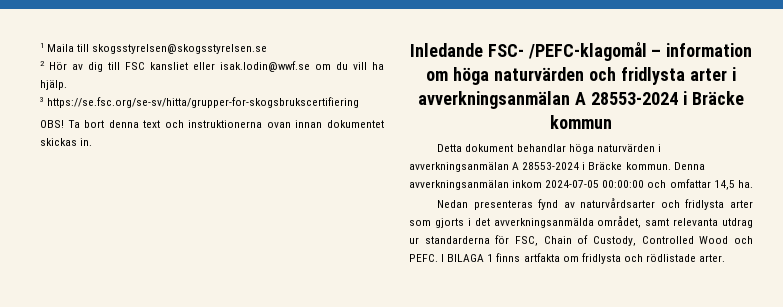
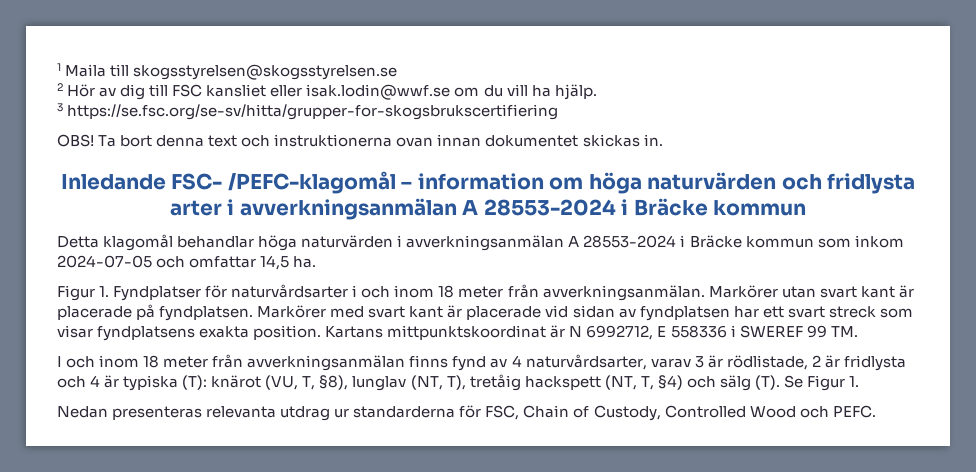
[465,144,514,152] dokument -> [103,234,174,251] klagomål
[625,162,705,170] [409,180,509,190] kommun. Denna avverkningsanmälan -> [745,236,851,248] kommun som
[602,180,645,188] 00:00:00 -> (152, 261) none
[437,198,753,210] [409,216,670,228] Nedan presenteras fynd av naturvårdsarter och fridlysta arter som gjorts i det avverkningsanmälda området, samt -> [57,284,914,301] [57,304,913,321] [57,325,858,341] [57,354,906,371] [57,374,860,391] [57,406,203,420] Figur 1. Fyndplatser för naturvårdsarter i och inom 18 meter från avverkningsanmälan. Markörer utan svart kant är placerade på fyndplatsen. Markörer med svart kant är placerade vid sidan av fyndplatsen har ett svart streck som visar fyndplatsens exakta position. Kartans mittpunktskoordinat är N 6992712, E 558336 i SWEREF 99 TM. // I och inom 18 meter från avverkningsanmälan finns fynd av 4 naturvårdsarter, varav 3 är rödlistade, 2 är fridlysta och 4 är typiska (T): knärot (VU, T, §8), lunglav (NT, T), tretåig hackspett (NT, T, §4) och sälg (T). Se Figur 1. // Nedan presenteras
[441,253,726,264] I BILAGA 1 finns artfakta om fridlysta och rödlistade arter. -> (876, 411) none

